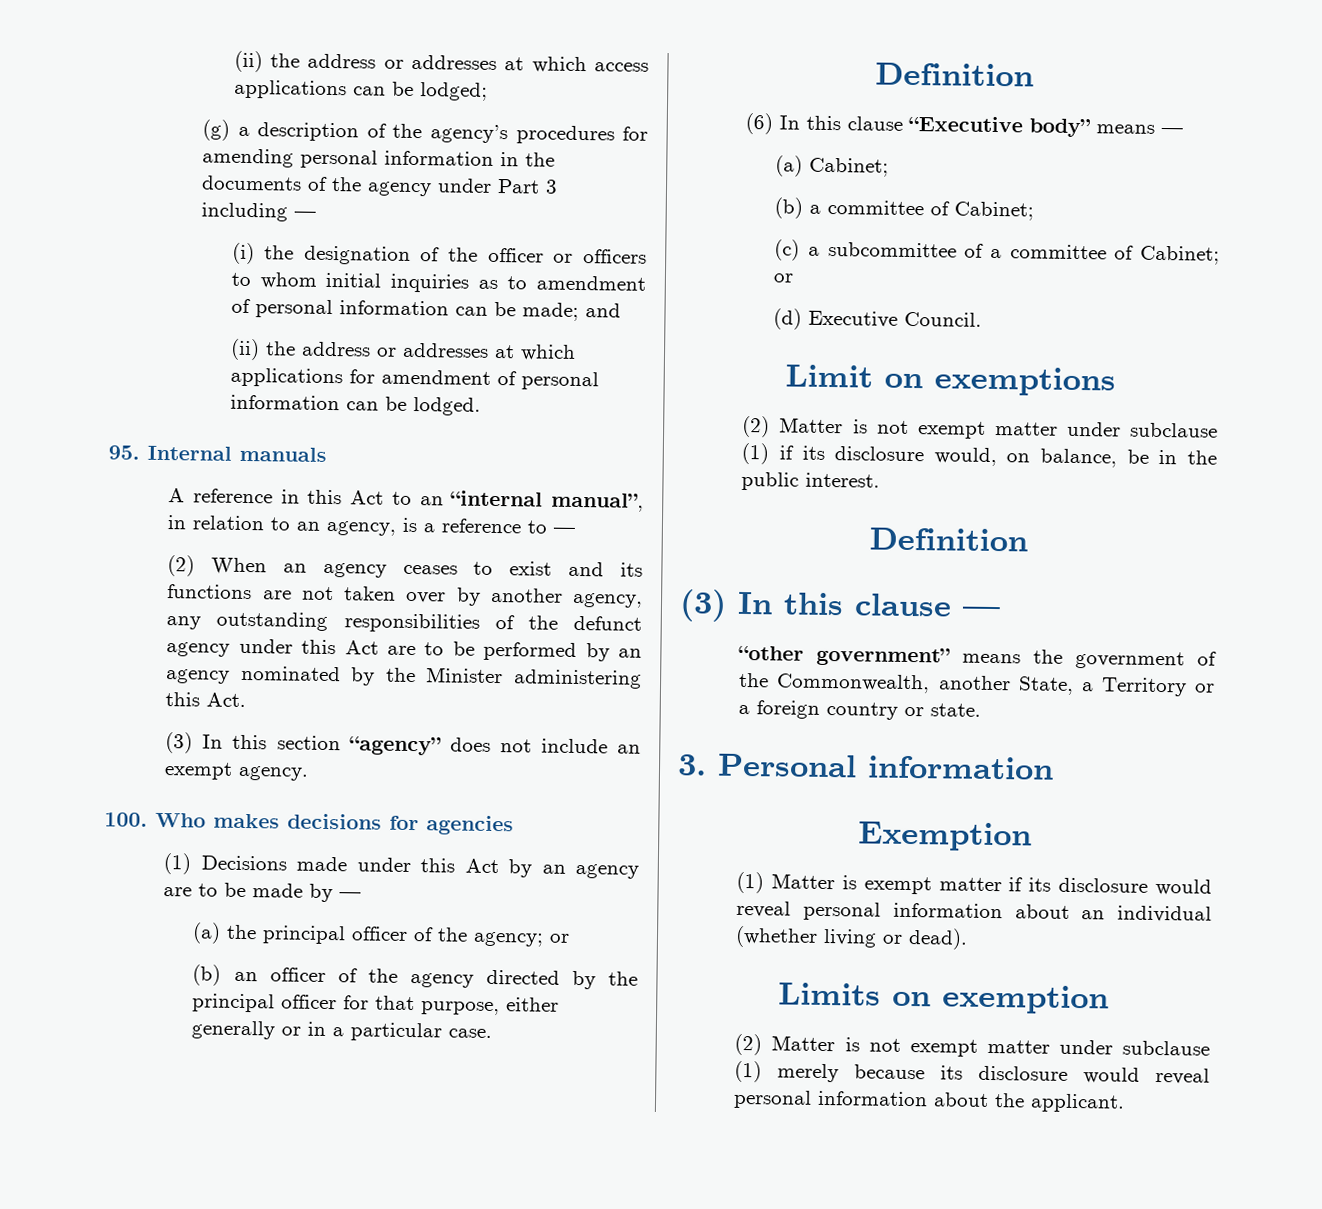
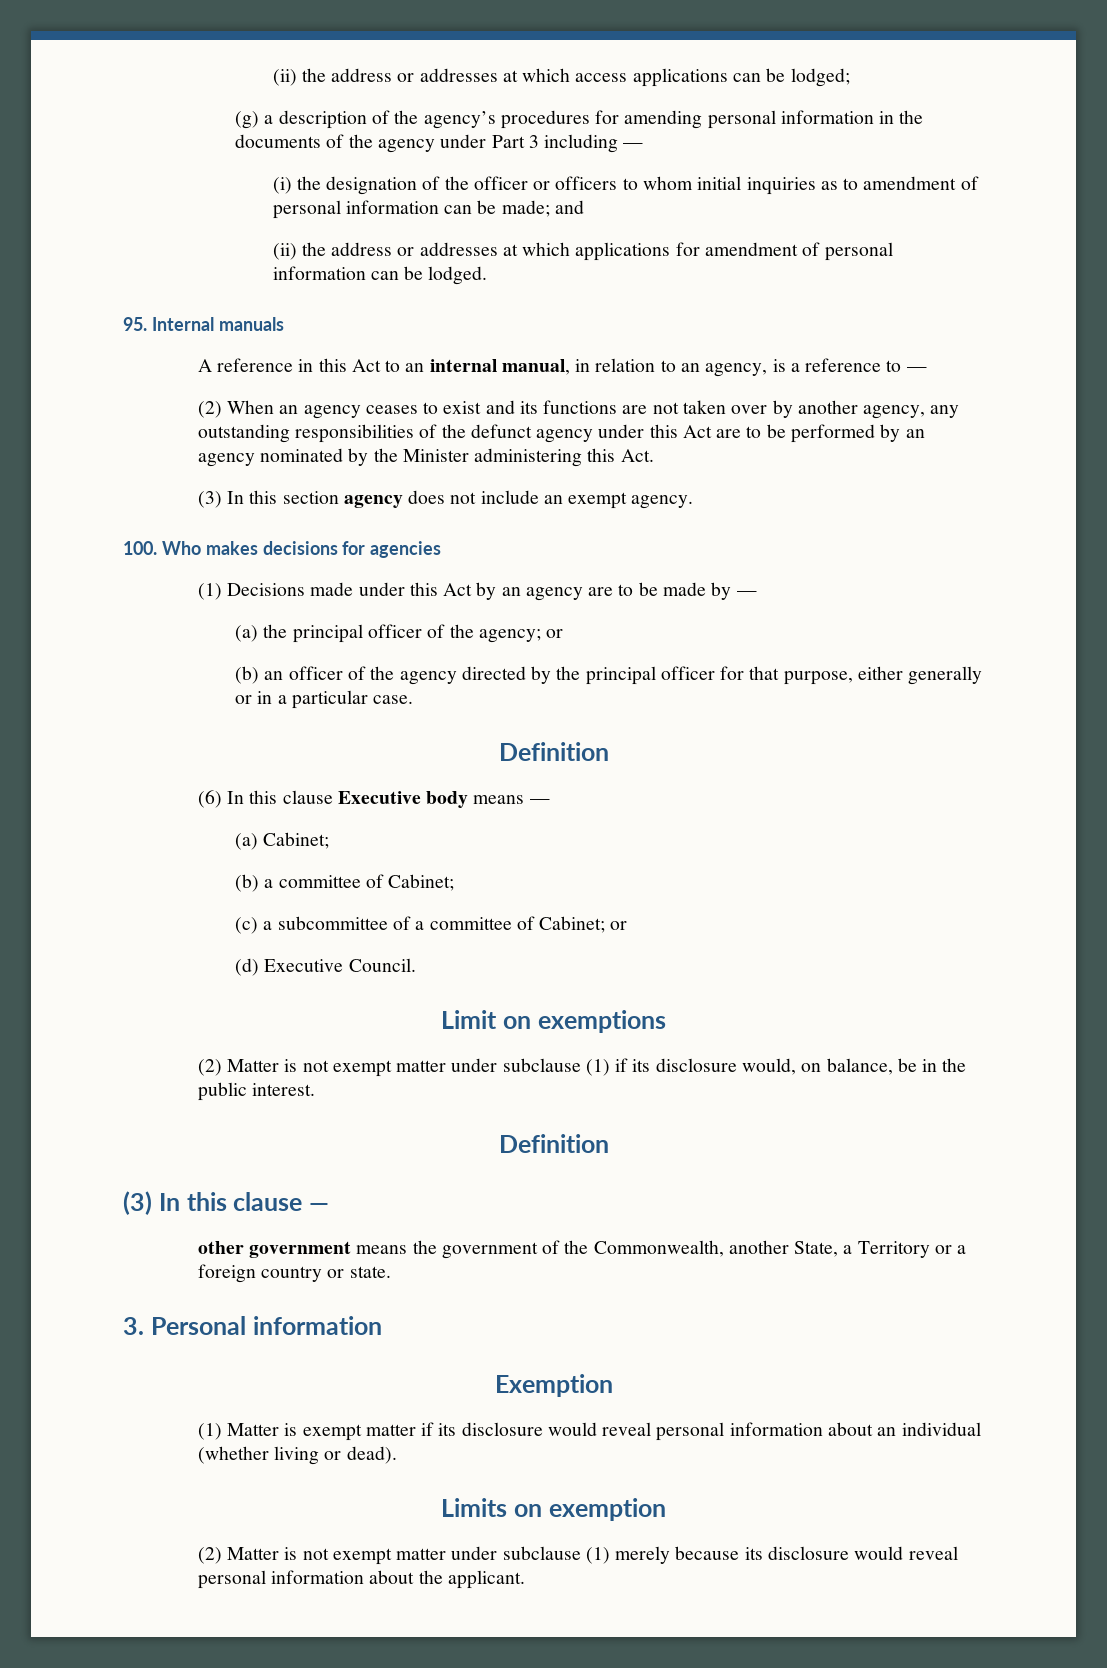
[450,490,644,512] “internal manual”, -> [429,359,570,375] internal manual,
[348,736,442,756] “agency” -> [343,495,403,508] agency
[908,115,1092,138] “Executive body” -> [337,791,469,808] Executive body
[738,645,952,667] “other government” -> [197,1241,352,1258] other government

